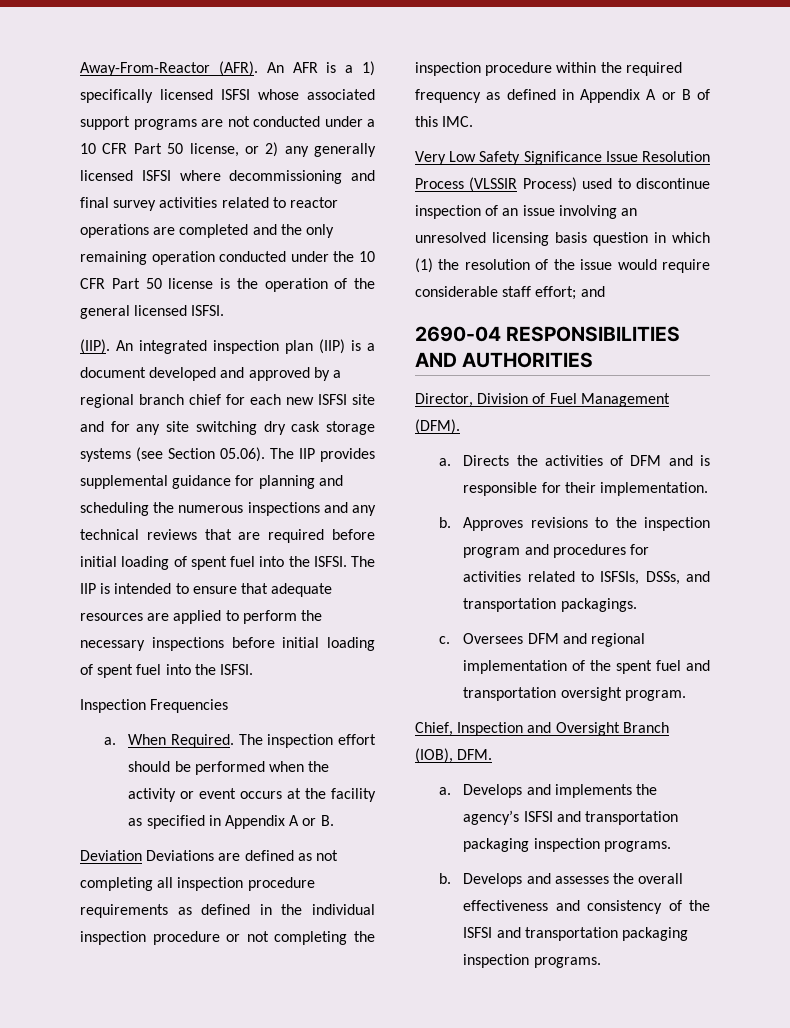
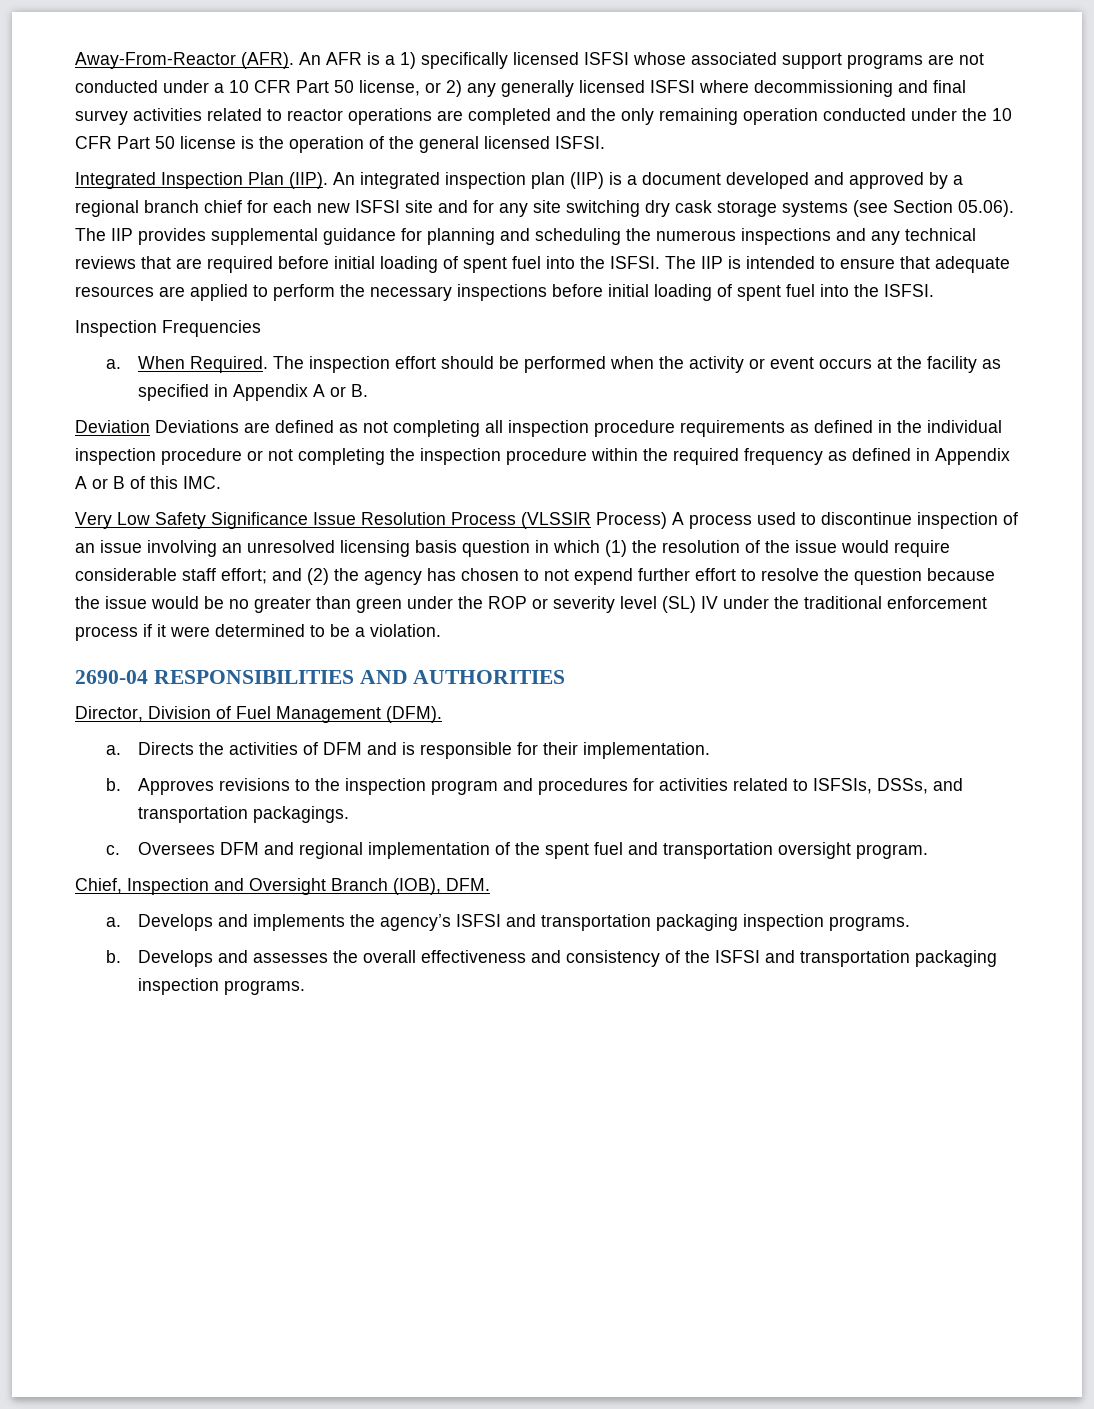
(225, 310) none -> [75,172,284,189] Integrated Inspection Plan
(577, 184) none -> [672,512,752,529] A process
(605, 291) none -> [307,568,995,585] [75,596,987,613] [75,624,441,641] (2) the agency has chosen to not expend further effort to resolve the question because the issue would be no greater than green under the ROP or severity level (SL) IV under the traditional enforcement process if it were determined to be a violation.

